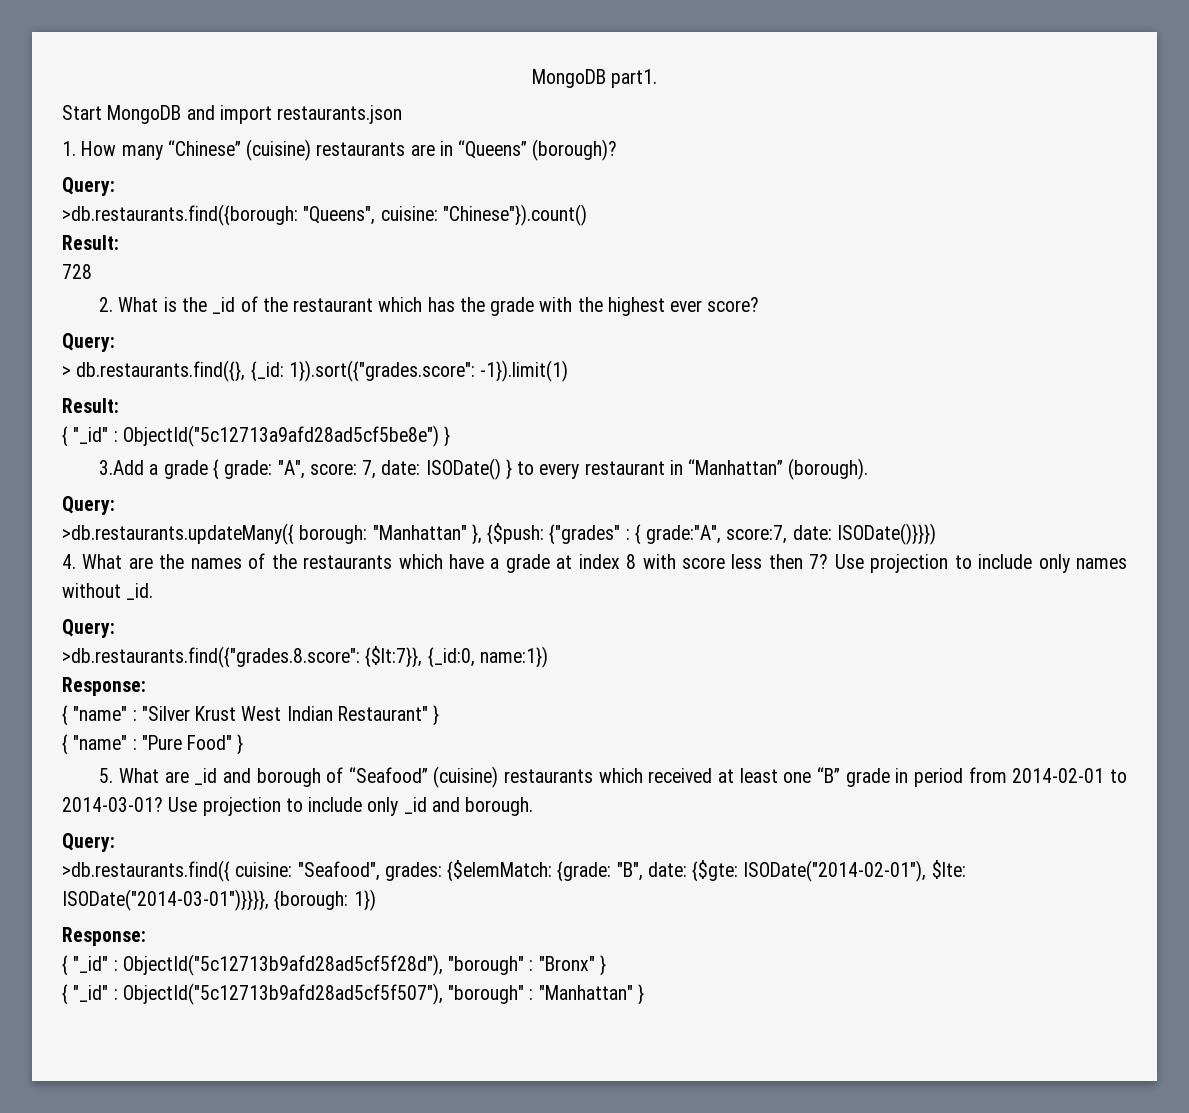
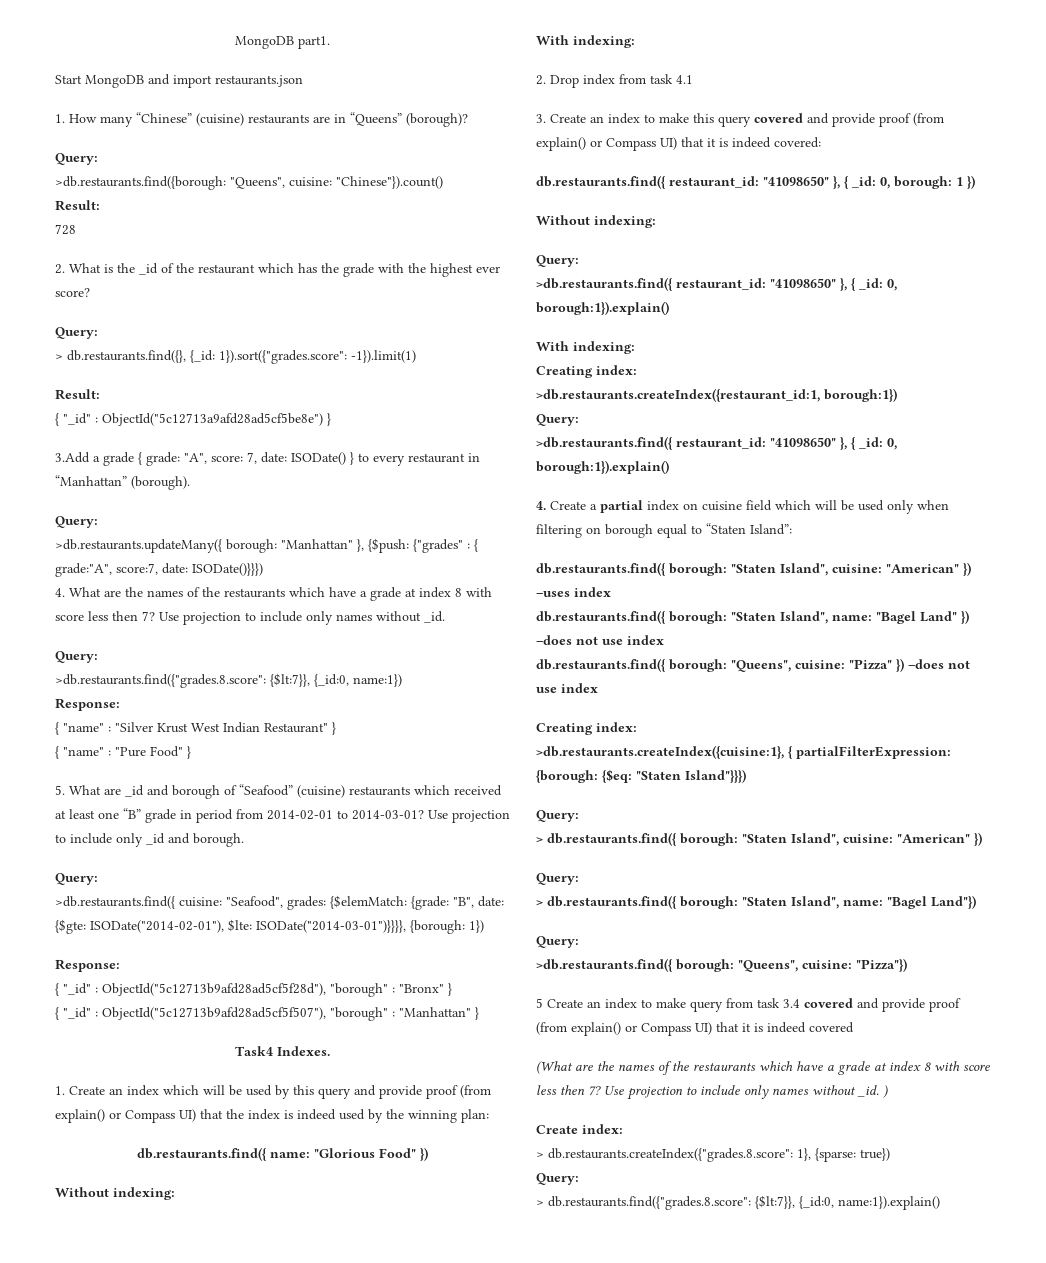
(644, 994) none -> [235,1046,330,1056] [55,1085,491,1099] [55,1109,489,1123] [137,1147,428,1161] [55,1187,175,1200] [536,35,635,48] [536,74,693,88] [536,113,944,127] [536,137,821,151] [536,175,975,189] [536,215,656,228] [536,255,579,267] [536,277,897,291] [536,301,669,315] [536,341,635,354] [536,365,637,378] [536,388,897,402] [536,414,579,426] [536,436,897,450] [536,460,669,474] [536,500,949,514] [536,523,792,538] [536,562,971,576] [536,587,611,597] [536,610,969,624] [536,635,664,645] [536,658,970,672] [536,683,598,693] [536,722,637,735] [536,745,951,759] [536,769,746,783] [536,810,579,822] [536,832,982,846] [536,873,579,885] [536,895,976,909] [536,936,579,948] [536,958,907,972] [536,998,961,1012] [536,1022,854,1036] [536,1061,990,1075] [536,1085,888,1100] [536,1124,623,1134] [536,1148,890,1162] [536,1173,579,1185] [536,1195,940,1210] // Task4 Indexes. // 1. Create an index which will be used by this query and provide proof (from explain() or Compass UI) that the index is indeed used by the winning plan: // db.restaurants.find({ name: "Glorious Food" }) // Without indexing: // With indexing: // 2. Drop index from task 4.1 // 3. Create an index to make this query covered and provide proof (from explain() or Compass UI) that it is indeed covered: // db.restaurants.find({ restaurant_id: "41098650" }, { _id: 0, borough: 1 }) // Without indexing: // Query: // >db.restaurants.find({ restaurant_id: "41098650" }, { _id: 0, borough:1}).explain() // With indexing: // Creating index: // >db.restaurants.createIndex({restaurant_id:1, borough:1}) // Query: // >db.restaurants.find({ restaurant_id: "41098650" }, { _id: 0, borough:1}).explain() // 4. Create a partial index on cuisine field which will be used only when filtering on borough equal to “Staten Island”: // db.restaurants.find({ borough: "Staten Island", cuisine: "American" }) –uses index // db.restaurants.find({ borough: "Staten Island", name: "Bagel Land" }) –does not use index // db.restaurants.find({ borough: "Queens", cuisine: "Pizza" }) –does not use index // Creating index: // >db.restaurants.createIndex({cuisine:1}, { partialFilterExpression: {borough: {$eq: "Staten Island"}}}) // Query: // > db.restaurants.find({ borough: "Staten Island", cuisine: "American" }) // Query: // > db.restaurants.find({ borough: "Staten Island", name: "Bagel Land"}) // Query: // >db.restaurants.find({ borough: "Queens", cuisine: "Pizza"}) // 5 Create an index to make query from task 3.4 covered and provide proof (from explain() or Compass UI) that it is indeed covered // (What are the names of the restaurants which have a grade at index 8 with score less then 7? Use projection to include only names without _id. ) // Create index: // > db.restaurants.createIndex({"grades.8.score": 1}, {sparse: true}) // Query: // > db.restaurants.find({"grades.8.score": {$lt:7}}, {_id:0, name:1}).explain()

